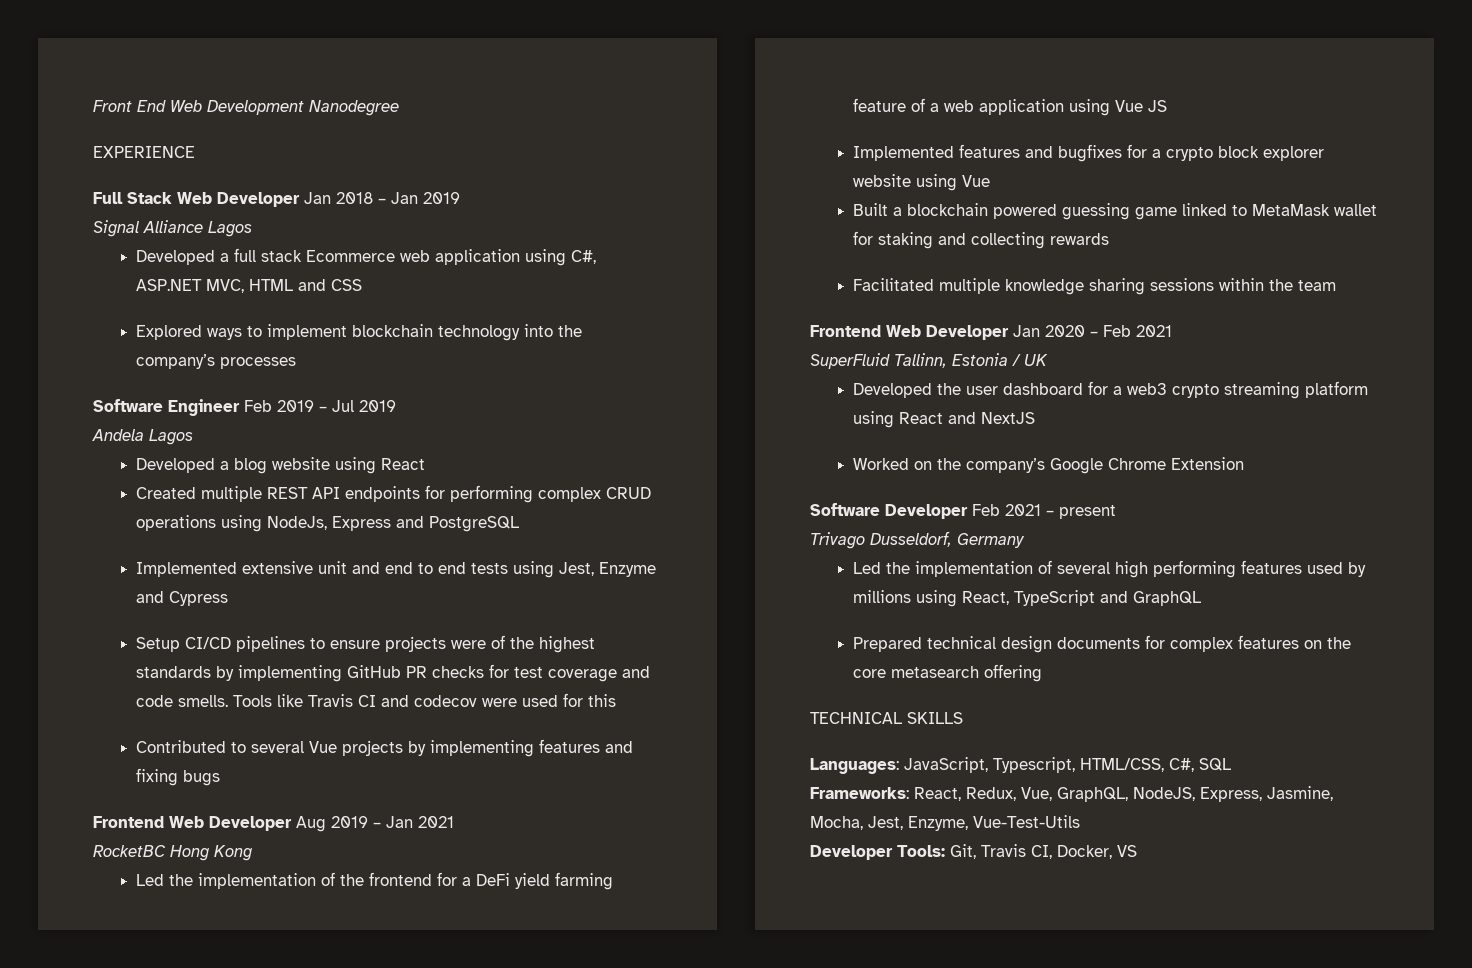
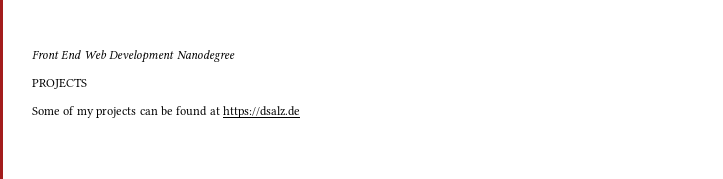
[93,146,195,158] [93,192,460,207] [93,220,252,237] [136,248,597,266] [136,279,363,293] [136,324,583,341] [136,354,297,369] [93,399,396,416] [92,429,193,445] [136,457,426,474] [136,485,652,503] [136,515,520,532] [136,561,657,578] [136,591,229,606] [136,635,596,653] [136,664,651,682] [136,693,617,707] [136,739,634,757] [136,768,221,786] [93,816,454,832] [93,845,252,861] [136,872,614,890] [853,98,1168,116] [853,144,1325,162] [853,174,991,191] [853,203,1378,220] [853,231,1110,249] [853,278,1337,295] [810,325,1172,340] [810,353,1048,369] [853,381,1369,399] [853,411,1036,428] [853,457,1245,474] [810,503,1116,519] [810,531,1025,549] [853,560,1367,578] [853,590,1202,607] [853,635,1352,653] [853,664,1043,682] [810,712,963,724] [810,757,1231,774] [810,786,1333,802] [810,815,1080,831] [810,844,1137,860] EXPERIENCE // Full Stack Web Developer Jan 2018 – Jan 2019 // Signal Alliance Lagos // Developed a full stack Ecommerce web application using C#, ASP.NET MVC, HTML and CSS // Explored ways to implement blockchain technology into the company’s processes // Software Engineer Feb 2019 – Jul 2019 // Andela Lagos // Developed a blog website using React // Created multiple REST API endpoints for performing complex CRUD operations using NodeJs, Express and PostgreSQL // Implemented extensive unit and end to end tests using Jest, Enzyme and Cypress // Setup CI/CD pipelines to ensure projects were of the highest standards by implementing GitHub PR checks for test coverage and code smells. Tools like Travis CI and codecov were used for this // Contributed to several Vue projects by implementing features and fixing bugs // Frontend Web Developer Aug 2019 – Jan 2021 // RocketBC Hong Kong // Led the implementation of the frontend for a DeFi yield farming feature of a web application using Vue JS // Implemented features and bugfixes for a crypto block explorer website using Vue // Built a blockchain powered guessing game linked to MetaMask wallet for staking and collecting rewards // Facilitated multiple knowledge sharing sessions within the team // Frontend Web Developer Jan 2020 – Feb 2021 // SuperFluid Tallinn, Estonia / UK // Developed the user dashboard for a web3 crypto streaming platform using React and NextJS // Worked on the company’s Google Chrome Extension // Software Developer Feb 2021 – present // Trivago Dusseldorf, Germany // Led the implementation of several high performing features used by millions using React, TypeScript and GraphQL // Prepared technical design documents for complex features on the core metasearch offering // TECHNICAL SKILLS // Languages: JavaScript, Typescript, HTML/CSS, C#, SQL // Frameworks: React, Redux, Vue, GraphQL, NodeJS, Express, Jasmine, Mocha, Jest, Enzyme, Vue-Test-Utils // Developer Tools: Git, Travis CI, Docker, VS -> [32,78,87,89] [32,106,300,118] PROJECTS // Some of my projects can be found at https://dsalz.de

